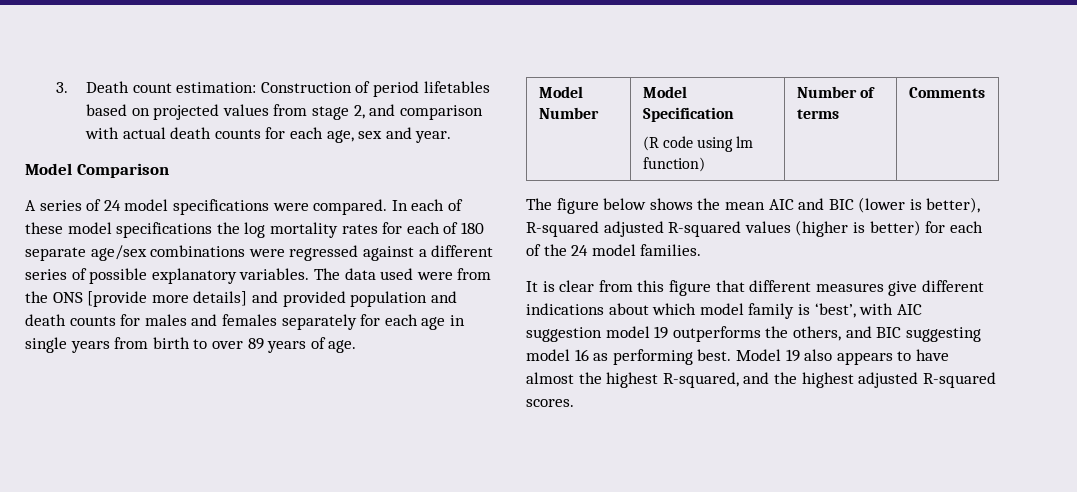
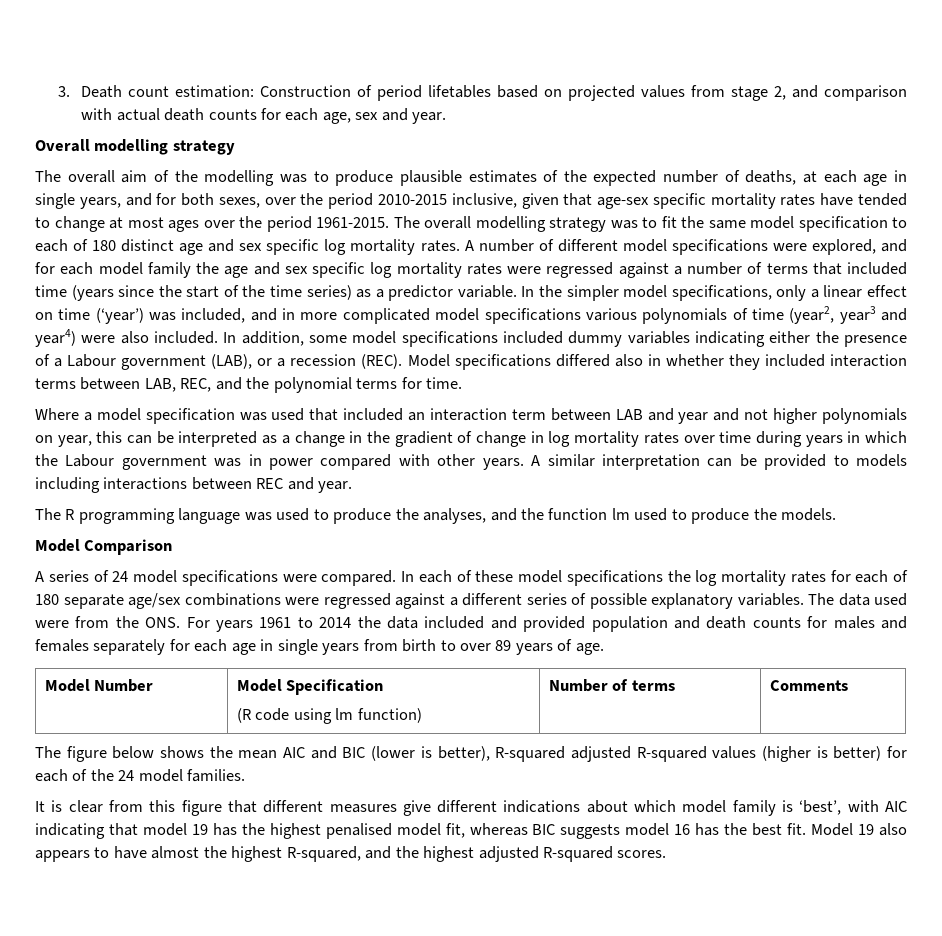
(452, 137) none -> [35,139,235,155] [35,170,907,186] [35,193,908,209] [35,216,907,232] [35,239,908,255] [35,262,907,278] [35,285,907,301] [35,306,908,324] [35,329,908,347] [35,354,907,370] [35,377,463,393] [35,408,908,424] [35,431,907,447] [35,454,907,470] [35,477,353,493] [35,508,837,524] // Overall modelling strategy // The overall aim of the modelling was to produce plausible estimates of the expected number of deaths, at each age in single years, and for both sexes, over the period 2010-2015 inclusive, given that age-sex specific mortality rates have tended to change at most ages over the period 1961-2015. The overall modelling strategy was to fit the same model specification to each of 180 distinct age and sex specific log mortality rates. A number of different model specifications were explored, and for each model family the age and sex specific log mortality rates were regressed against a number of terms that included time (years since the start of the time series) as a predictor variable. In the simpler model specifications, only a linear effect on time (‘year’) was included, and in more complicated model specifications various polynomials of time (year2, year3 and year4) were also included. In addition, some model specifications included dummy variables indicating either the presence of a Labour government (LAB), or a recession (REC). Model specifications differed also in whether they included interaction terms between LAB, REC, and the polynomial terms for time. // Where a model specification was used that included an interaction term between LAB and year and not higher polynomials on year, this can be interpreted as a change in the gradient of change in log mortality rates over time during years in which the Labour government was in power compared with other years. A similar interpretation can be provided to models including interactions between REC and year. // The R programming language was used to produce the analyses, and the function lm used to produce the models.
[52,291,248,307] ONS [provide more details] -> [145,616,485,632] ONS. For years 1961 to 2014 the data included
[526,326,981,342] [526,349,732,365] suggestion model 19 outperforms the others, and BIC suggesting model 16 as performing best. -> [35,823,807,839] indicating that model 19 has the highest penalised model fit, whereas BIC suggests model 16 has the best fit.

